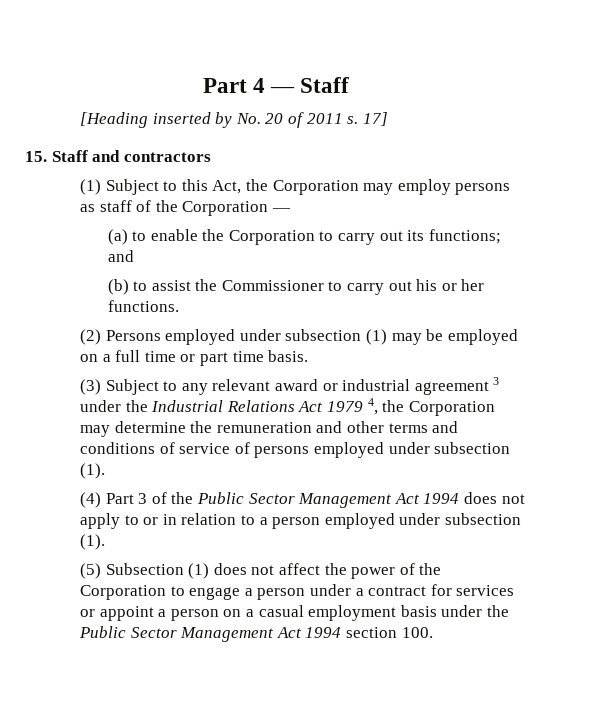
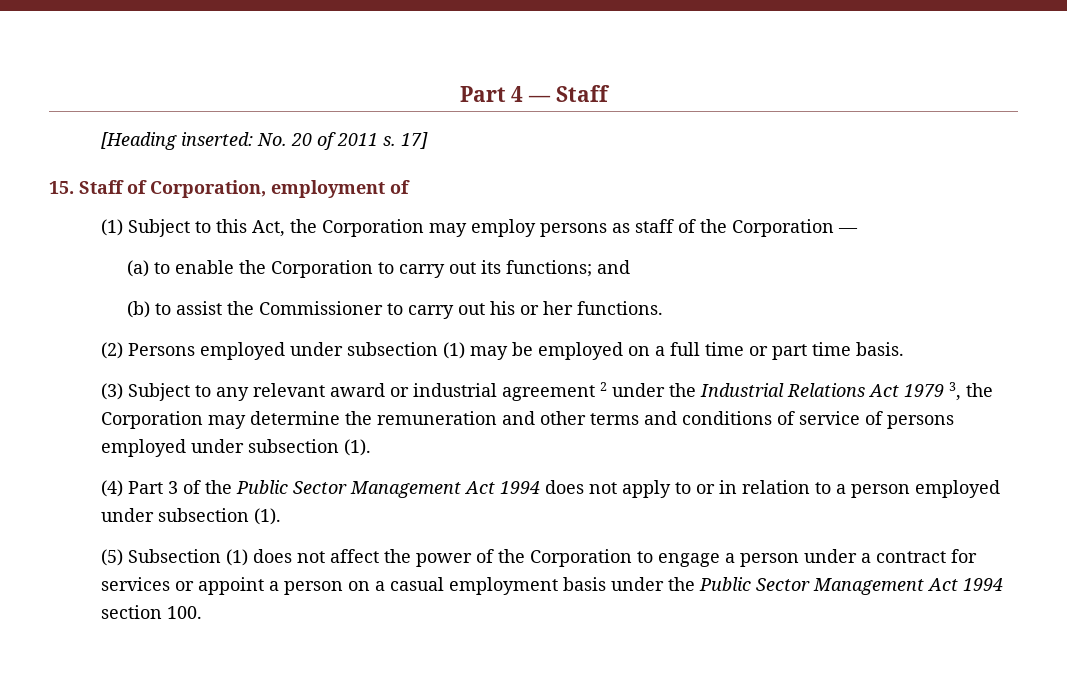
[152,112,233,128] inserted by -> [181,132,254,146] inserted:
[92,150,211,162] and contractors -> [127,180,410,198] of Corporation, employment of
[493,377,500,385] 3 -> [600,382,608,391] 2
[367,398,378,415] 4, -> [949,382,962,401] 3,

